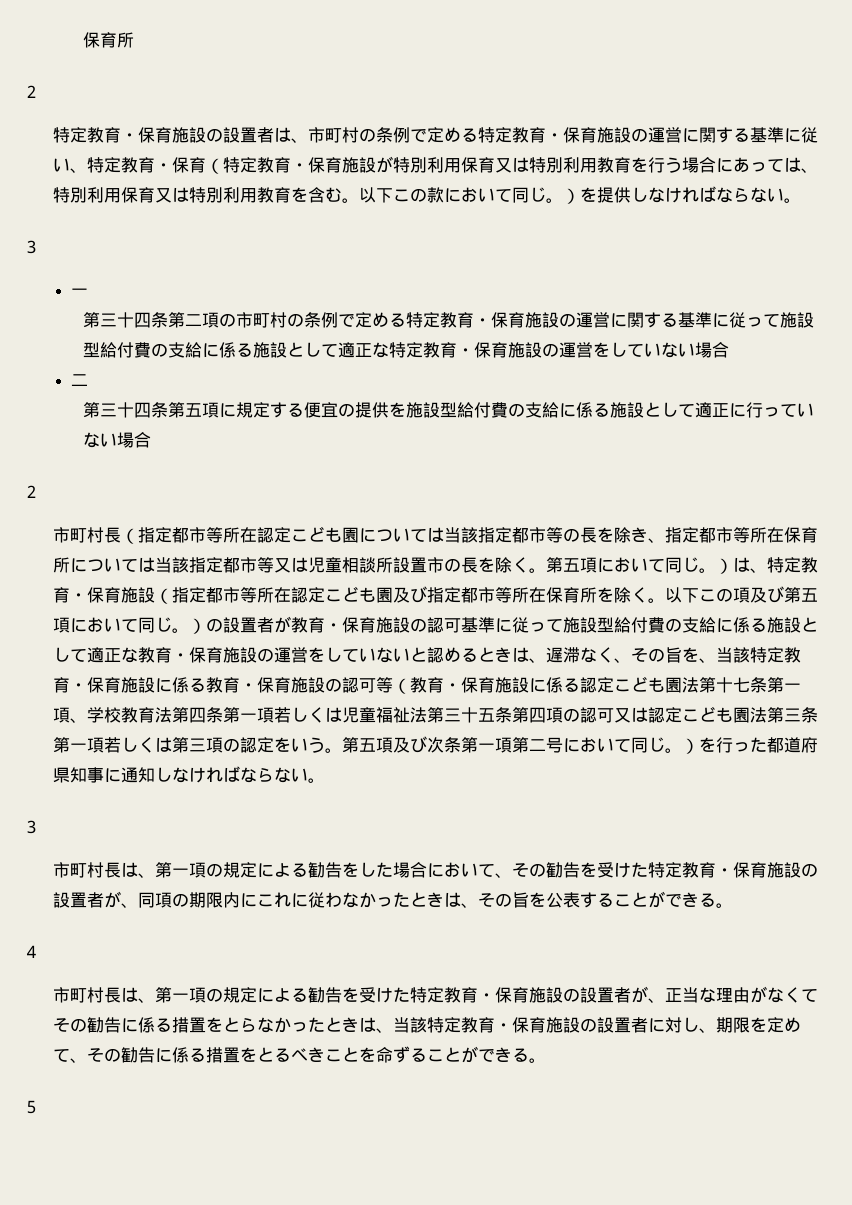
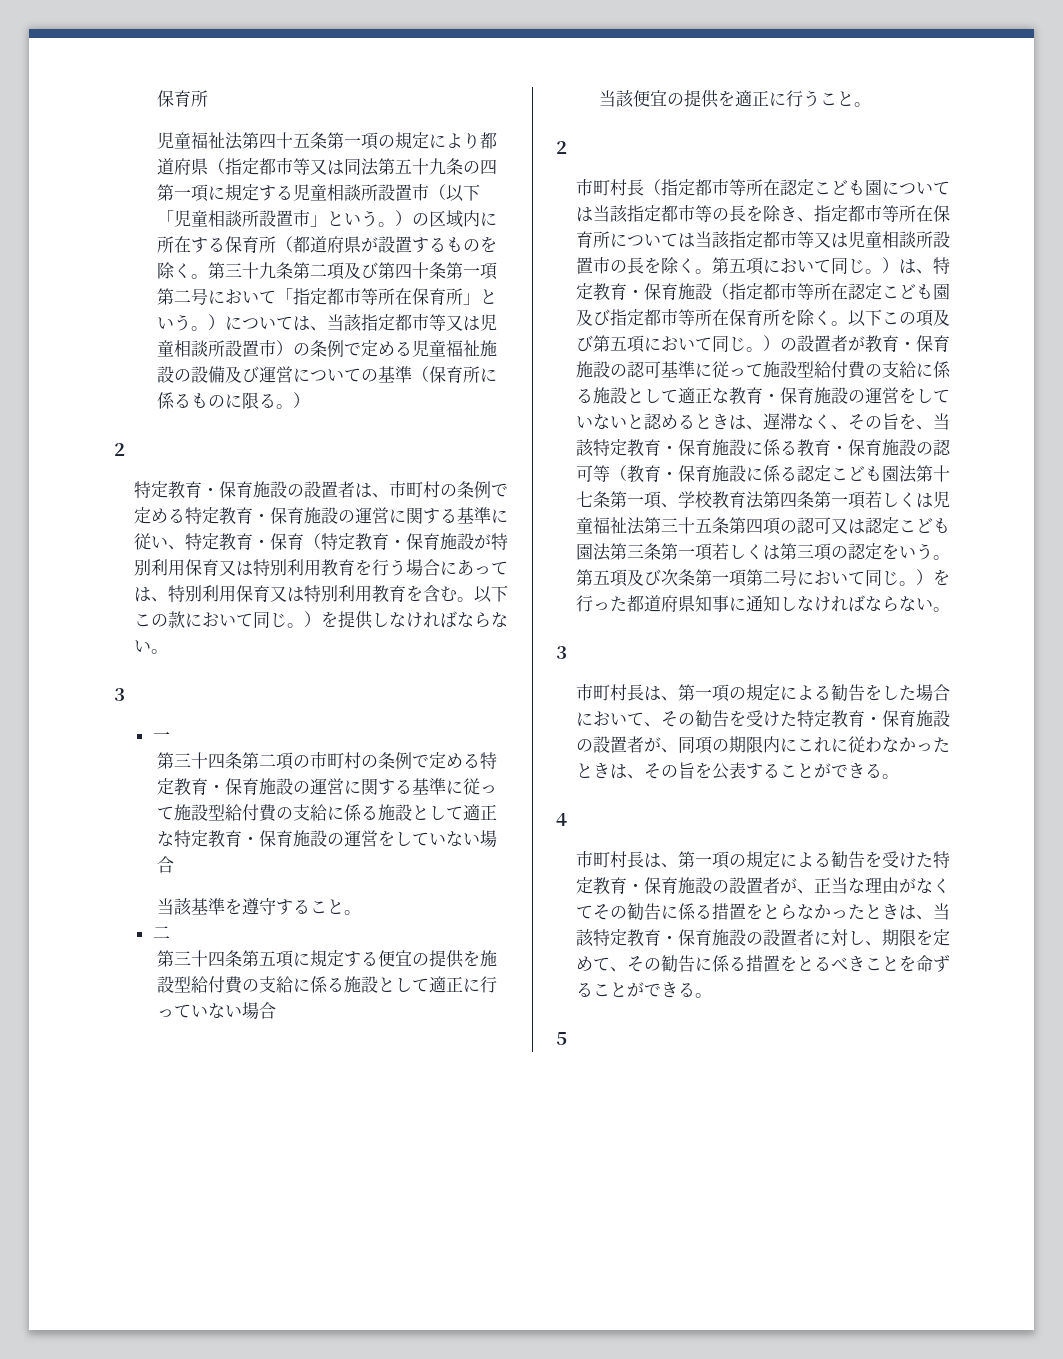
[82,32,134,48] 保育所 -> [156,90,208,107] [156,132,497,150] [156,158,497,176] [156,184,480,202] [156,210,497,228] [156,236,497,253] [156,262,497,280] [156,288,497,305] [156,314,497,332] [156,340,497,357] [156,366,497,383] [156,392,310,409] 保育所 // 児童福祉法第四十五条第一項の規定により都道府県（指定都市等又は同法第五十九条の四第一項に規定する児童相談所設置市（以下「児童相談所設置市」という。）の区域内に所在する保育所（都道府県が設置するものを除く。第三十九条第二項及び第四十条第一項第二号において「指定都市等所在保育所」という。）については、当該指定都市等又は児童相談所設置市）の条例で定める児童福祉施設の設備及び運営についての基準（保育所に係るものに限る。）
(729, 350) none -> [156,898,361,916] // 当該基準を遵守すること。
(151, 440) none -> [598,90,871,108] // 当該便宜の提供を適正に行うこと。

